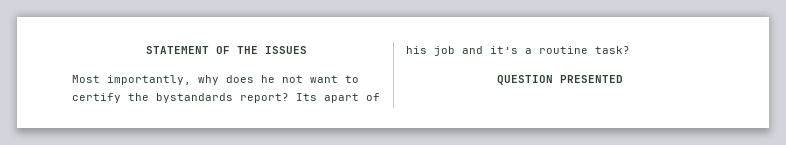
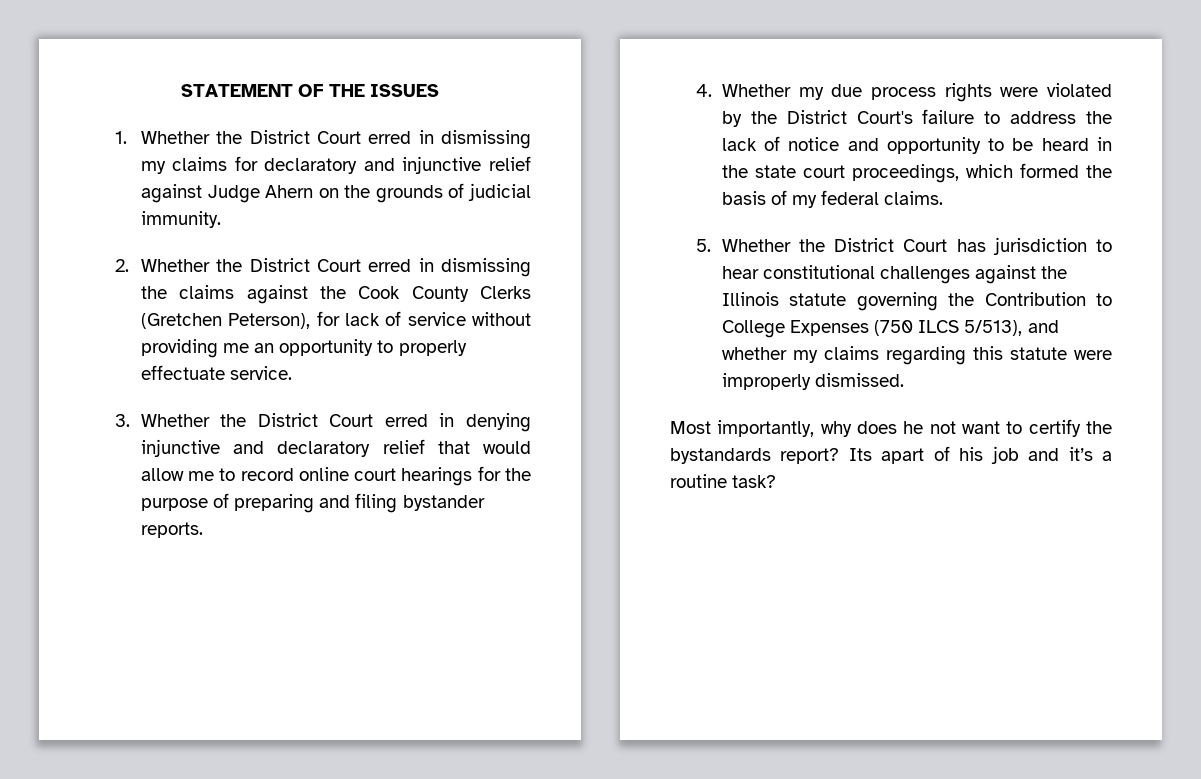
(307, 50) none -> [114,130,531,149] [140,156,531,174] [140,183,531,203] [140,211,221,228] [114,258,531,277] [140,285,531,304] [140,311,531,329] [140,339,467,358] [140,365,293,380] [114,413,531,432] [140,439,531,457] [140,466,531,486] [140,493,485,513] [140,522,203,538] [695,83,1112,102] [721,109,1112,127] [721,136,1112,154] [721,163,1112,183] [721,190,944,208] [695,237,1112,255] [721,265,1068,284] [721,292,1112,311] [721,320,1059,338] [721,346,1112,365] [721,373,905,390] // 1. Whether the District Court erred in dismissing my claims for declaratory and injunctive relief against Judge Ahern on the grounds of judicial immunity. // 2. Whether the District Court erred in dismissing the claims against the Cook County Clerks (Gretchen Peterson), for lack of service without providing me an opportunity to properly effectuate service. // 3. Whether the District Court erred in denying injunctive and declaratory relief that would allow me to record online court hearings for the purpose of preparing and filing bystander reports. // 4. Whether my due process rights were violated by the District Court's failure to address the lack of notice and opportunity to be heard in the state court proceedings, which formed the basis of my federal claims. // 5. Whether the District Court has jurisdiction to hear constitutional challenges against the Illinois statute governing the Contribution to College Expenses (750 ILCS 5/513), and whether my claims regarding this statute were improperly dismissed.
[497,75,623,85] // QUESTION PRESENTED -> (777, 481) none

